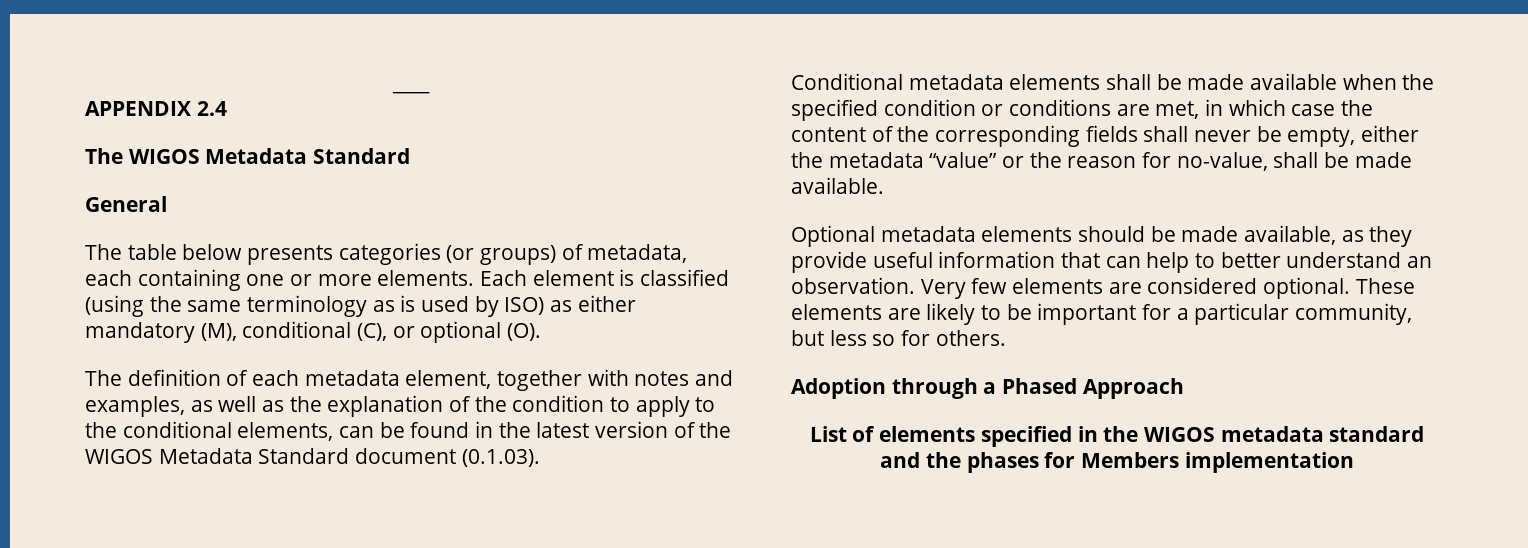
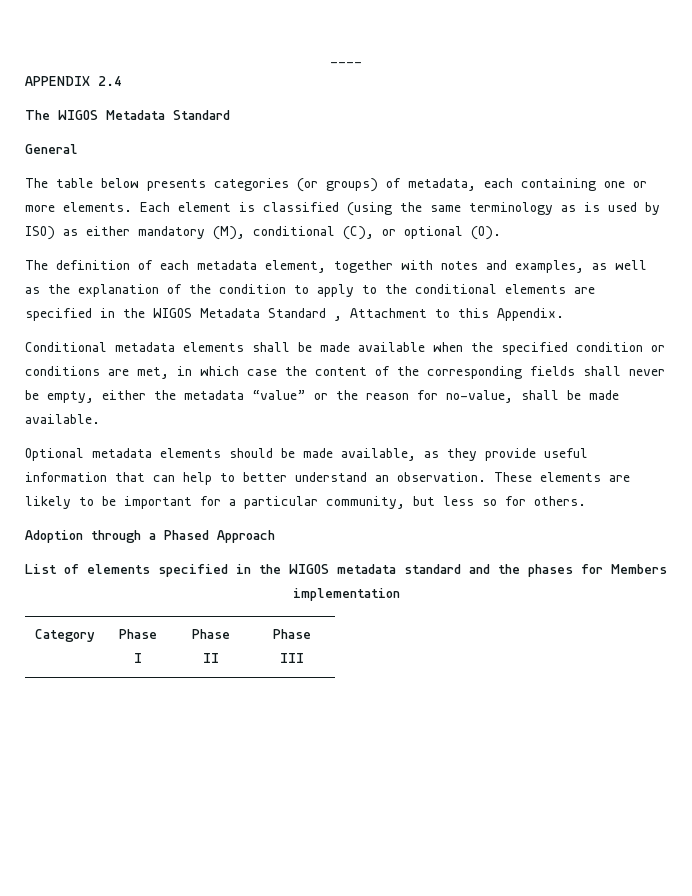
[237,421,732,441] [85,448,540,467] elements, can be found in the latest version of the WIGOS Metadata Standard document (0.1.03). -> [505,284,595,294] [25,308,564,321] elements are specified in the WIGOS Metadata Standard , Attachment to this Appendix.
[920,277,1351,299] Very few elements are considered optional. -> (486, 477) none
(1354, 462) none -> [34,629,95,642] [119,629,157,639] [134,653,142,663] [192,629,230,639] [203,653,219,663] [273,629,311,639] [280,653,304,663] // Category | Phase I | Phase II | Phase III

